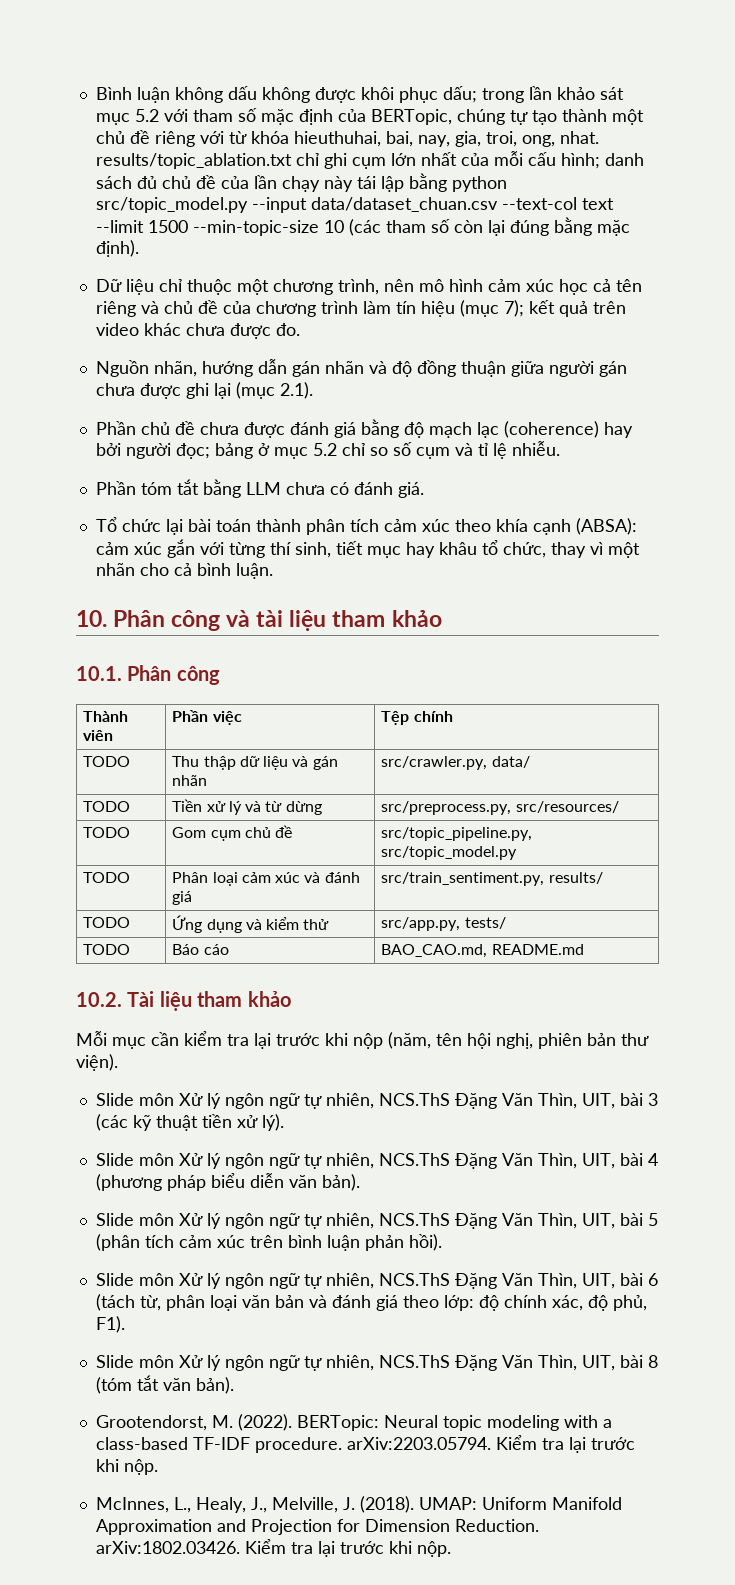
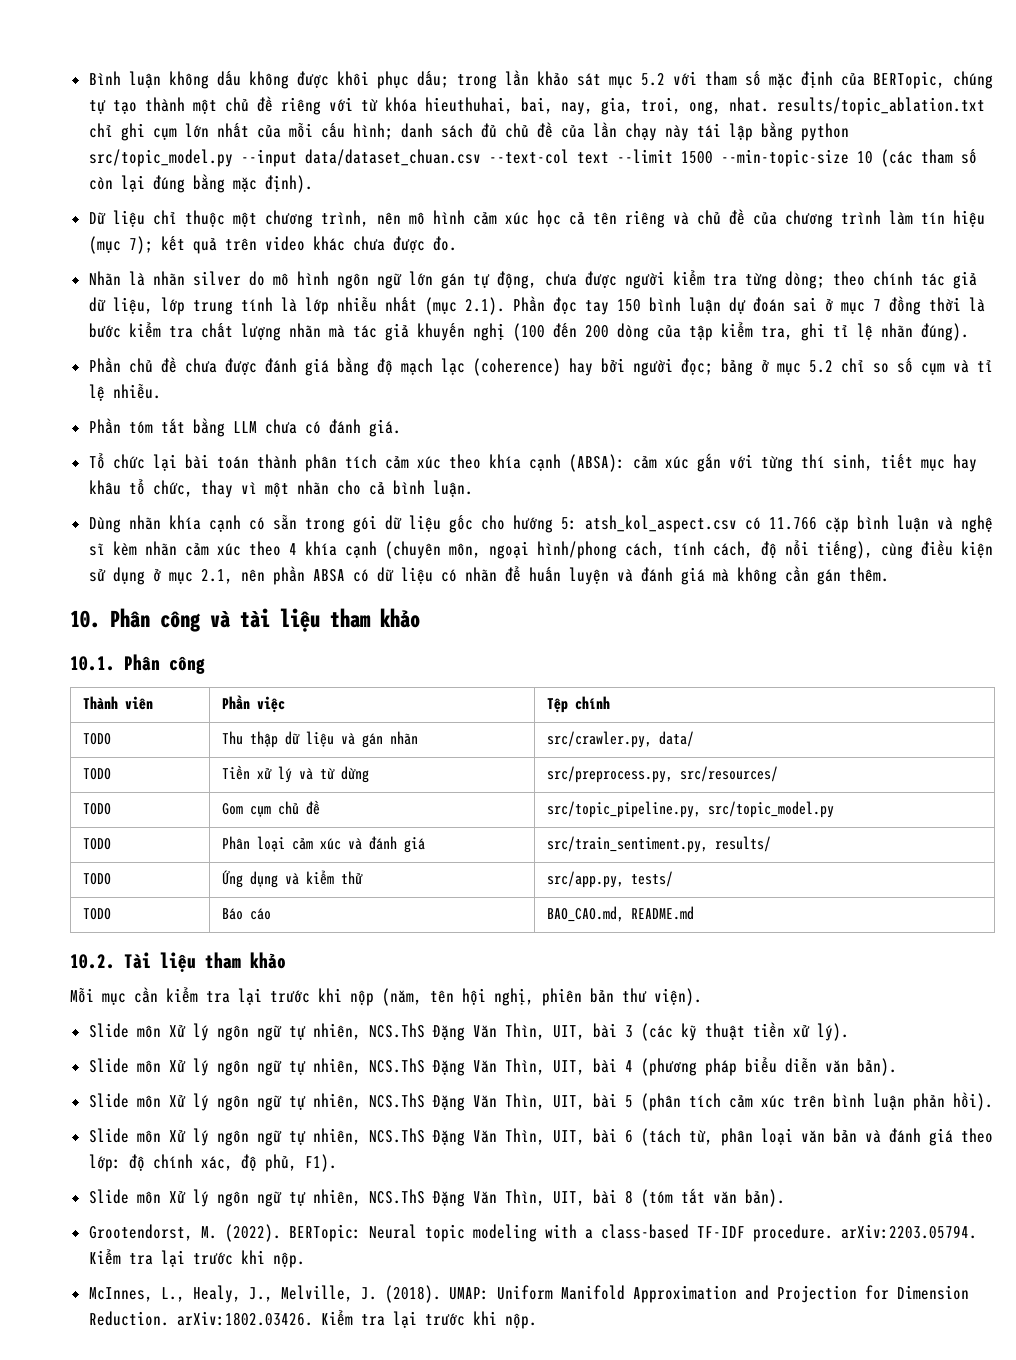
[95,359,627,377] [95,382,313,399] Nguồn nhãn, hướng dẫn gán nhãn và độ đồng thuận giữa người gán chưa được ghi lại (mục 2.1). -> [88,270,977,289] [88,296,985,315] [88,322,969,341] Nhãn là nhãn silver do mô hình ngôn ngữ lớn gán tự động, chưa được người kiểm tra từng dòng; theo chính tác giả dữ liệu, lớp trung tính là lớp nhiễu nhất (mục 2.1). Phần đọc tay 150 bình luận dự đoán sai ở mục 7 đồng thời là bước kiểm tra chất lượng nhãn mà tác giả khuyến nghị (100 đến 200 dòng của tập kiểm tra, ghi tỉ lệ nhãn đúng).
(273, 571) none -> [88,514,993,533] [88,540,993,559] [88,566,889,585] // Dùng nhãn khía cạnh có sẵn trong gói dữ liệu gốc cho hướng 5: atsh_kol_aspect.csv có 11.766 cặp bình luận và nghệ sĩ kèm nhãn cảm xúc theo 4 khía cạnh (chuyên môn, ngoại hình/phong cách, tính cách, độ nổi tiếng), cùng điều kiện sử dụng ở mục 2.1, nên phần ABSA có dữ liệu có nhãn để huấn luyện và đánh giá mà không cần gán thêm.

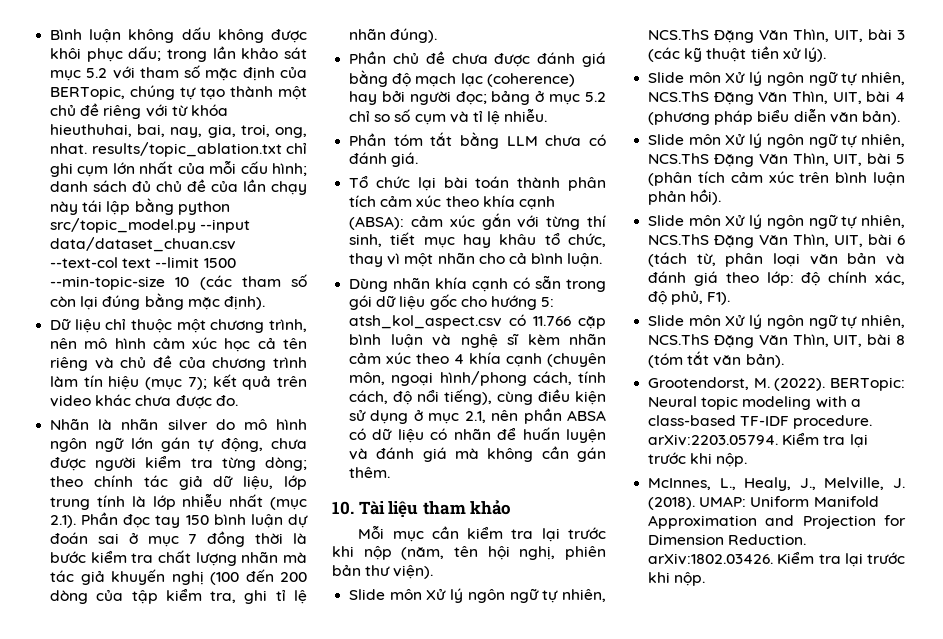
[110,608,420,632] [70,654,205,674] [82,696,153,710] [221,695,285,713] [546,696,610,713] [82,733,111,745] [221,731,418,748] [546,731,694,748] [82,768,111,780] [221,765,369,783] [546,766,778,783] [82,803,111,815] [221,800,320,817] [546,801,834,818] [82,838,111,850] [221,836,425,853] [546,836,771,853] [82,873,111,885] [221,870,363,888] [546,871,673,888] [82,908,111,920] [221,908,271,920] [546,906,694,922] [70,954,115,969] Phân công và tài liệu tham khảo // 10.1. Phân công // Thành viên | Phần việc | Tệp chính // TODO | Thu thập dữ liệu và gán nhãn | src/crawler.py, data/ // TODO | Tiền xử lý và từ dừng | src/preprocess.py, src/resources/ // TODO | Gom cụm chủ đề | src/topic_pipeline.py, src/topic_model.py // TODO | Phân loại cảm xúc và đánh giá | src/train_sentiment.py, results/ // TODO | Ứng dụng và kiểm thử | src/app.py, tests/ // TODO | Báo cáo | BAO_CAO.md, README.md // 10.2. -> (354, 508) none

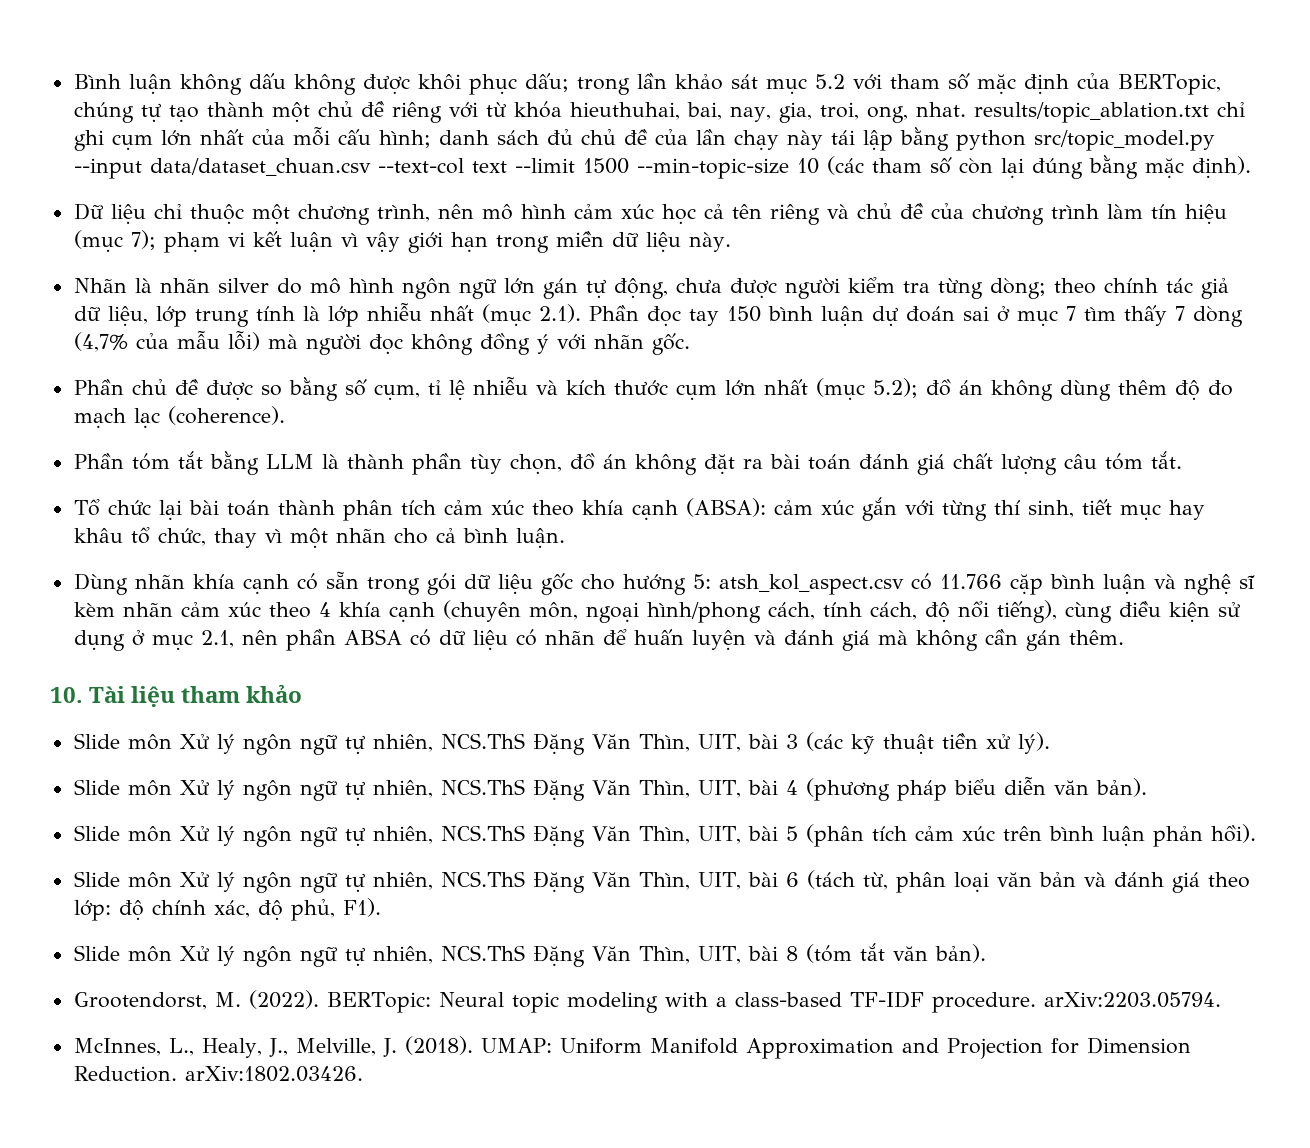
[212,374,307,390] [50,394,238,409] kết quả trên video khác chưa được đo. -> [163,231,731,253] phạm vi kết luận vì vậy giới hạn trong miền dữ liệu này.
[207,531,307,547] [50,550,307,566] [50,569,307,585] [50,588,307,604] [349,28,438,43] [349,51,606,67] [349,70,575,87] [349,90,606,105] [349,108,548,125] đồng thời là bước kiểm tra chất lượng nhãn mà tác giả khuyến nghị (100 đến 200 dòng của tập kiểm tra, ghi tỉ lệ nhãn đúng). // Phần chủ đề chưa được đánh giá bằng độ mạch lạc (coherence) hay bởi người đọc; bảng ở mục 5.2 chỉ so số cụm và tỉ lệ nhiễu. -> [1083,305,1243,327] [73,331,690,355] [73,377,1233,401] [73,406,285,428] tìm thấy 7 dòng (4,7% của mẫu lỗi) mà người đọc không đồng ý với nhãn gốc. // Phần chủ đề được so bằng số cụm, tỉ lệ nhiễu và kích thước cụm lớn nhất (mục 5.2); đồ án không dùng thêm độ đo mạch lạc (coherence).
[545,134,606,146] [349,152,419,167] chưa có đánh giá. -> [321,451,1182,475] là thành phần tùy chọn, đồ án không đặt ra bài toán đánh giá chất lượng câu tóm tắt.
[358,525,606,542] [332,546,606,560] [332,564,434,579] // Mỗi mục cần kiểm tra lại trước khi nộp (năm, tên hội nghị, phiên bản thư viện). -> (303, 693) none
[782,432,868,448] [648,452,748,467] Kiểm tra lại trước khi nộp. -> (1221, 1000) none
[777,551,905,567] [648,572,706,586] Kiểm tra lại trước khi nộp. -> (363, 1074) none

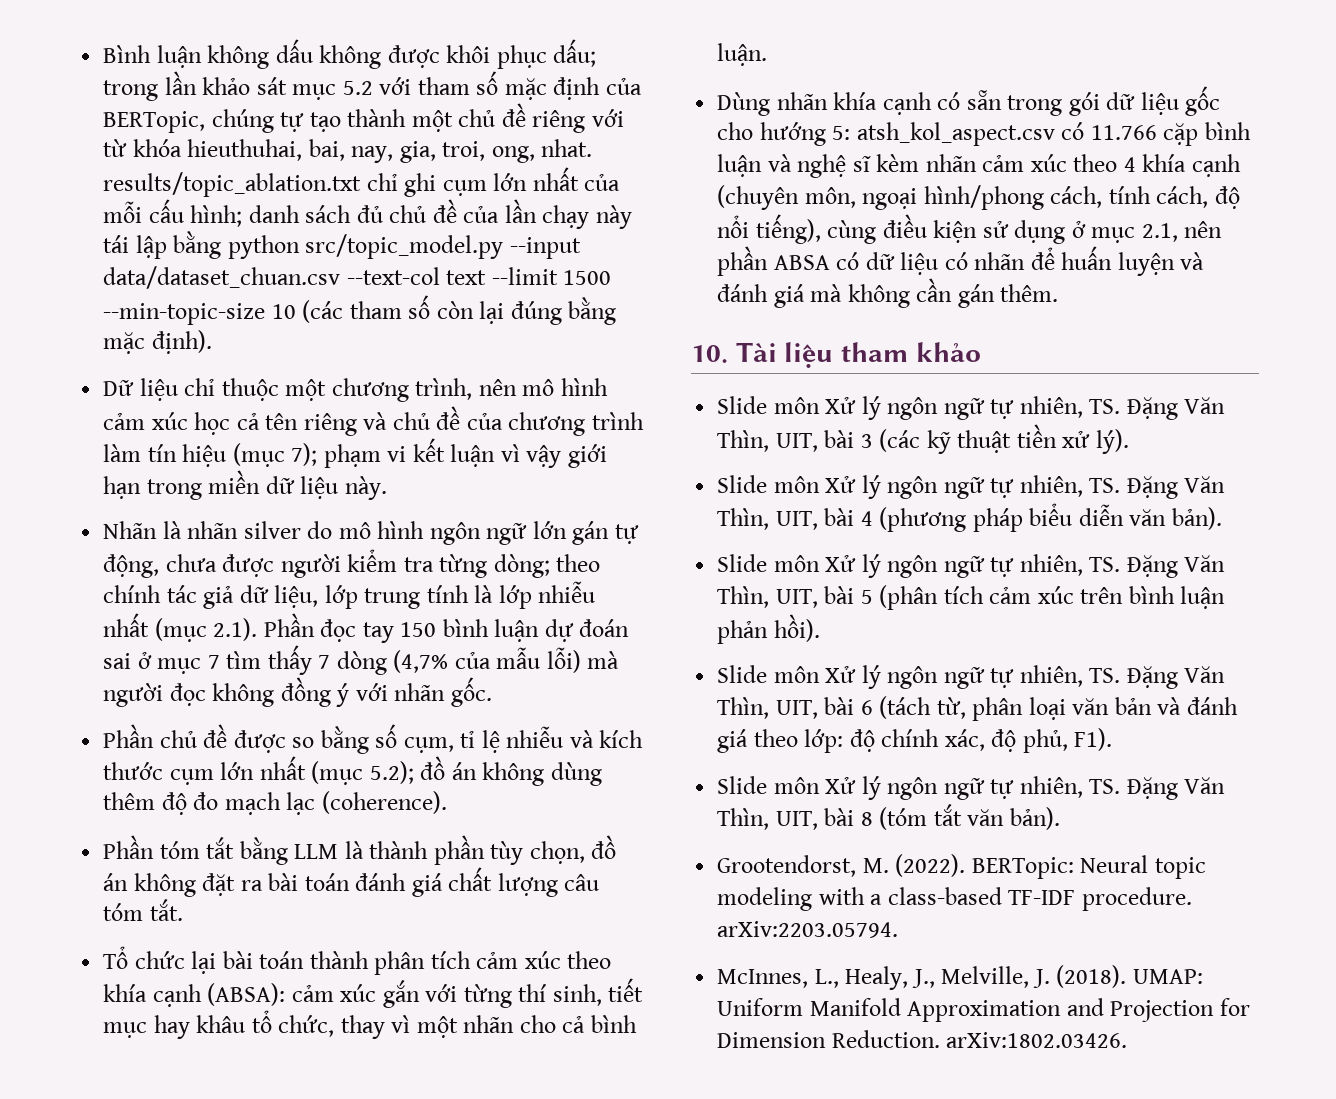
[440,733,525,749] NCS.ThS -> [1089,399,1121,414] TS.
[440,779,525,795] NCS.ThS -> [1089,478,1121,493] TS.
[440,825,525,841] NCS.ThS -> [1089,557,1121,572] TS.
[440,871,525,887] NCS.ThS -> [1089,668,1121,683] TS.
[440,945,525,961] NCS.ThS -> [1089,779,1121,794] TS.

